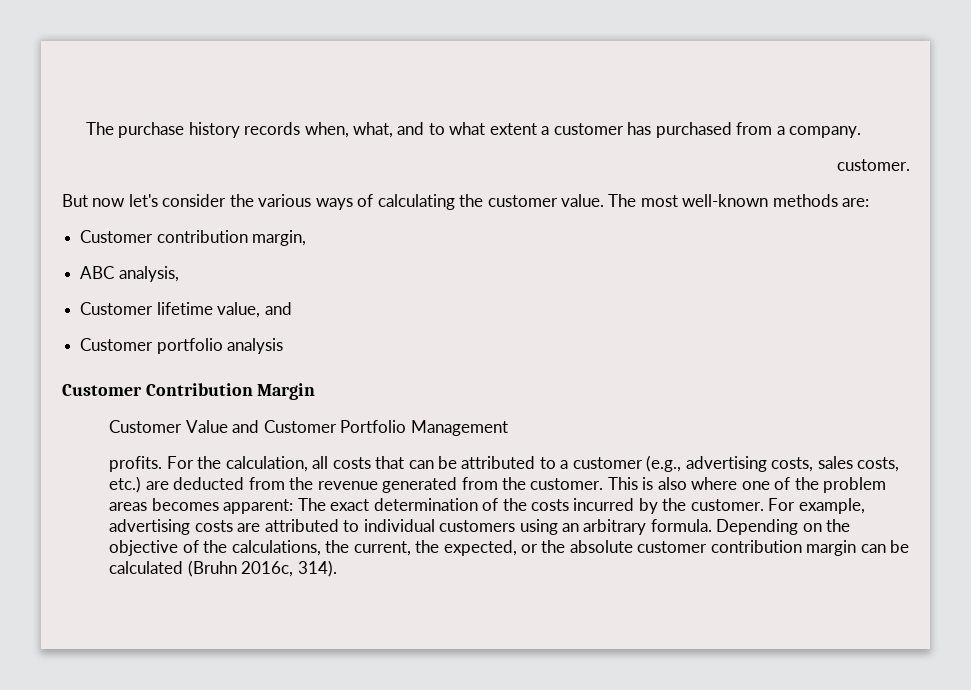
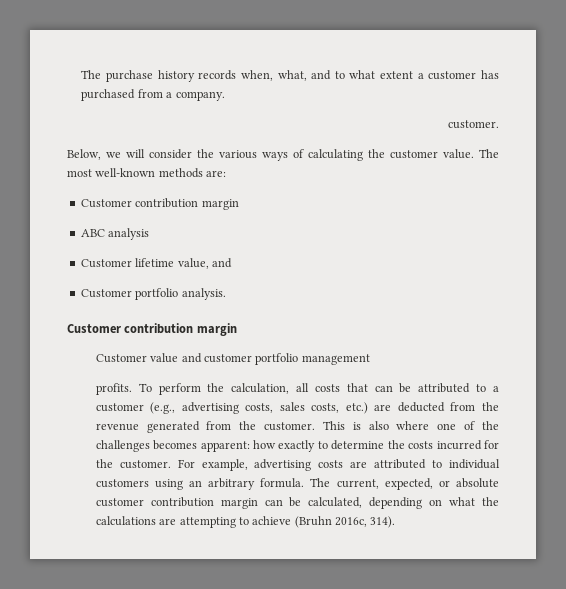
[62,194,158,207] But now let's -> [67,149,145,160] Below, we will
[252,230,307,246] margin, -> [201,199,239,210] margin
[118,266,179,282] analysis, -> [108,228,150,240] analysis
[227,338,284,354] [62,383,316,400] [109,420,508,436] analysis // Customer Contribution Margin // Customer Value and Customer Portfolio Management -> [181,288,226,300] [67,323,237,336] [95,353,370,365] analysis. // Customer contribution margin // Customer value and customer portfolio management
[166,456,194,469] For -> [138,383,201,395] To perform
[823,477,887,493] [109,498,499,514] problem areas becomes apparent: The exact determination of -> [95,440,385,452] challenges becomes apparent: how exactly to determine
[638,498,658,514] by -> [483,440,499,449] for
[716,519,851,535] [109,540,440,556] Depending on the objective of the calculations, the current, the -> [310,478,379,489] The current,
[541,540,566,553] the -> (450, 483) none
[109,561,184,574] calculated -> [308,497,499,509] [95,516,292,528] calculated, depending on what the calculations are attempting to achieve

